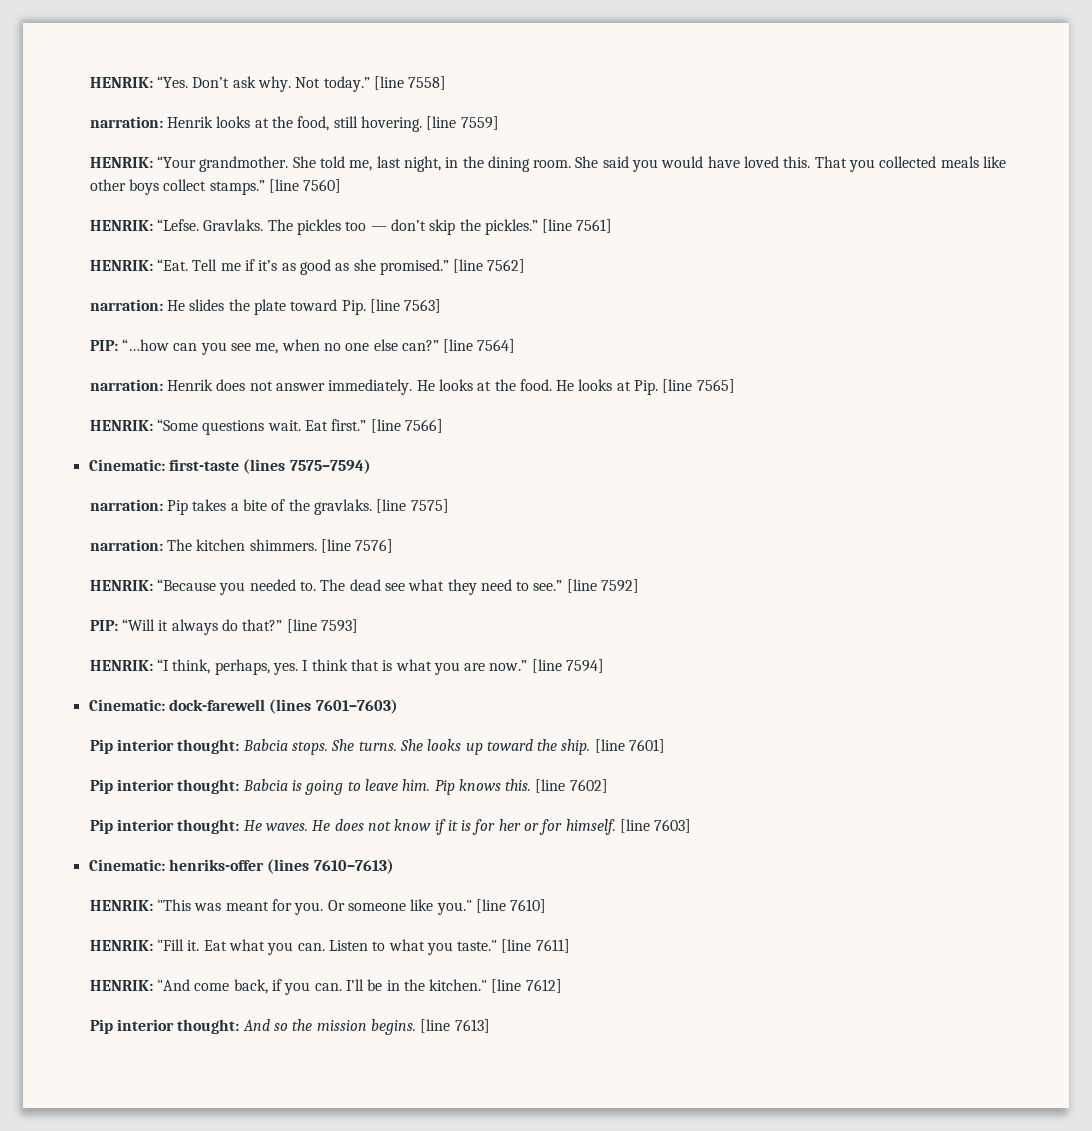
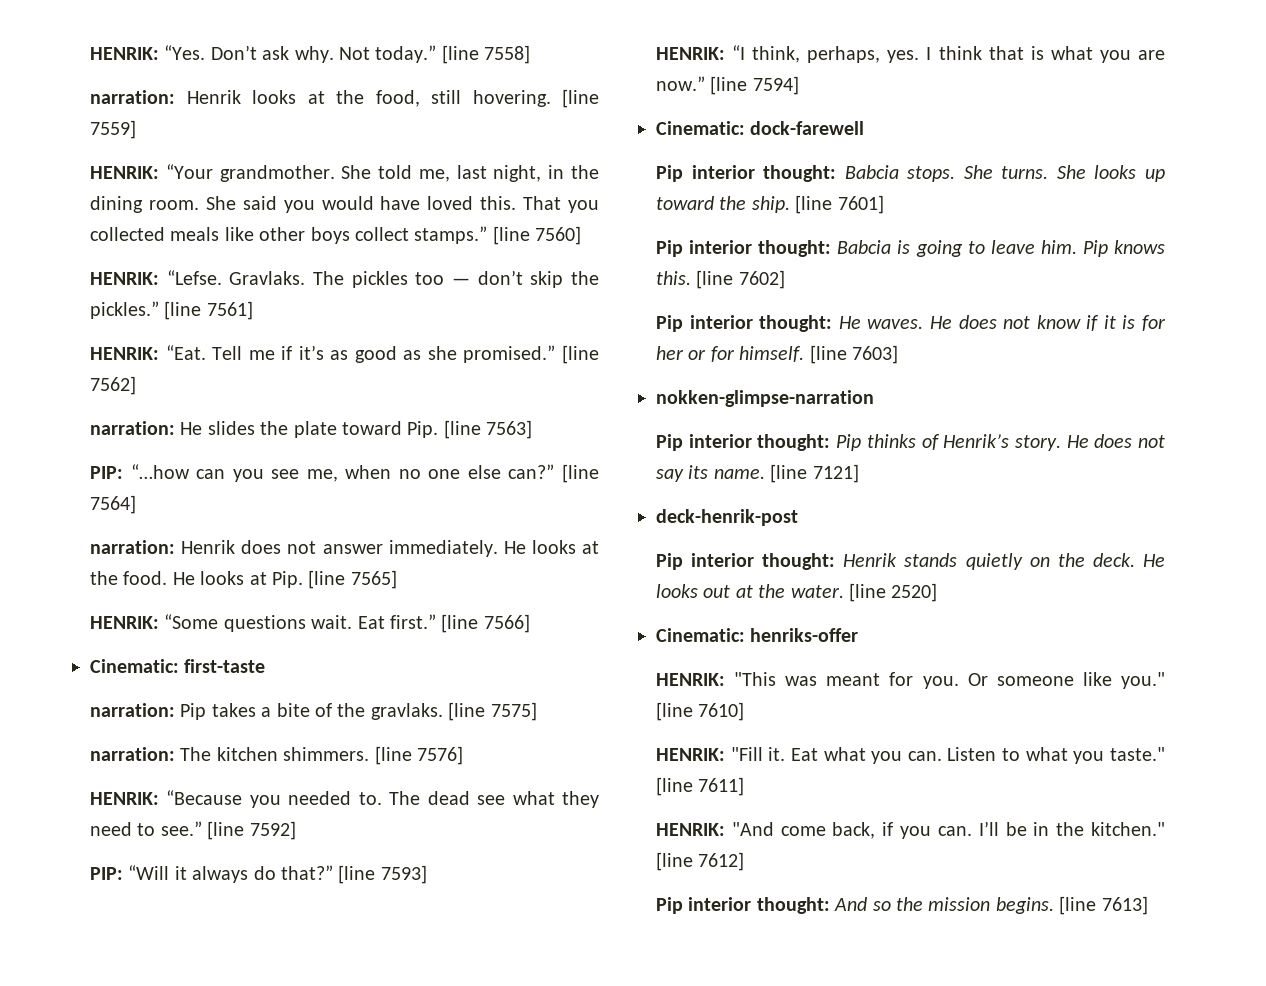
[243,459,371,474] (lines 7575–7594) -> (266, 666) none
[269,699,398,714] (lines 7601–7603) -> (865, 128) none
(692, 826) none -> [656,390,874,407] [656,434,1165,451] [656,464,859,483] [656,509,798,526] [656,553,1165,570] [656,583,938,602] // nokken-glimpse-narration // Pip interior thought: Pip thinks of Henrik’s story. He does not say its name. [line 7121] // deck-henrik-post // Pip interior thought: Henrik stands quietly on the deck. He looks out at the water. [line 2520]
[267,859,394,874] (lines 7610–7613) -> (859, 635) none

